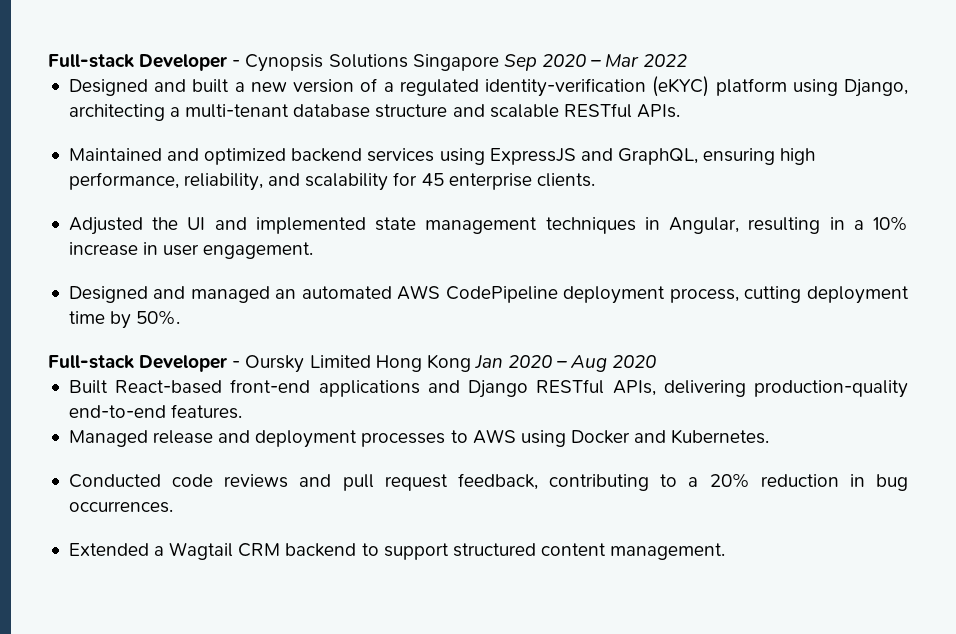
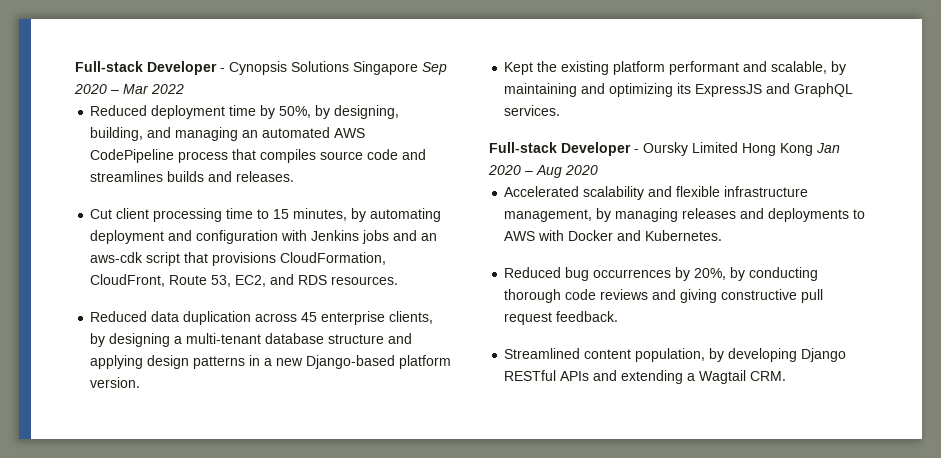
[68,76,909,97] [68,104,165,121] Designed and built a new version of a regulated identity-verification (eKYC) platform using Django, architecting -> [90,105,400,119] [90,127,366,141] [90,149,427,163] [90,171,295,182] [90,208,442,222] [90,230,438,244] [90,252,387,266] [90,274,399,287] [90,311,434,325] [90,333,171,347] Reduced deployment time by 50%, by designing, building, and managing an automated AWS CodePipeline process that compiles source code and streamlines builds and releases. // Cut client processing time to 15 minutes, by automating deployment and configuration with Jenkins jobs and an aws-cdk script that provisions CloudFormation, CloudFront, Route 53, EC2, and RDS resources. // Reduced data duplication across 45 enterprise clients, by designing
[489,103,680,118] [68,148,816,165] [68,172,595,191] [68,216,909,235] [68,242,314,259] [68,285,909,304] [68,310,181,329] scalable RESTful APIs. // Maintained and optimized backend services using ExpressJS and GraphQL, ensuring high performance, reliability, and scalability for 45 enterprise clients. // Adjusted the UI and implemented state management techniques in Angular, resulting in a 10% increase in user engagement. // Designed and managed an automated AWS CodePipeline deployment process, cutting deployment time by 50%. -> [90,355,452,369] [90,377,141,388] [504,61,847,75] [504,83,854,97] [504,105,561,116] applying design patterns in a new Django-based platform version. // Kept the existing platform performant and scalable, by maintaining and optimizing its ExpressJS and GraphQL services.
[68,379,909,398] [68,404,243,419] [68,430,446,448] Built React-based front-end applications and Django RESTful APIs, delivering production-quality end-to-end features. // Managed release and deployment processes -> [504,186,809,200] [504,208,850,222] Accelerated scalability and flexible infrastructure management, by managing releases and deployments
[520,430,566,447] using -> [538,230,565,241] with
[68,473,909,491] [68,501,173,513] [68,542,726,560] Conducted code reviews and pull request feedback, contributing to a 20% reduction in bug occurrences. // Extended a Wagtail CRM backend to support structured content management. -> [504,267,819,281] [504,289,824,303] [504,311,619,325] [504,348,847,362] [504,370,787,384] Reduced bug occurrences by 20%, by conducting thorough code reviews and giving constructive pull request feedback. // Streamlined content population, by developing Django RESTful APIs and extending a Wagtail CRM.

